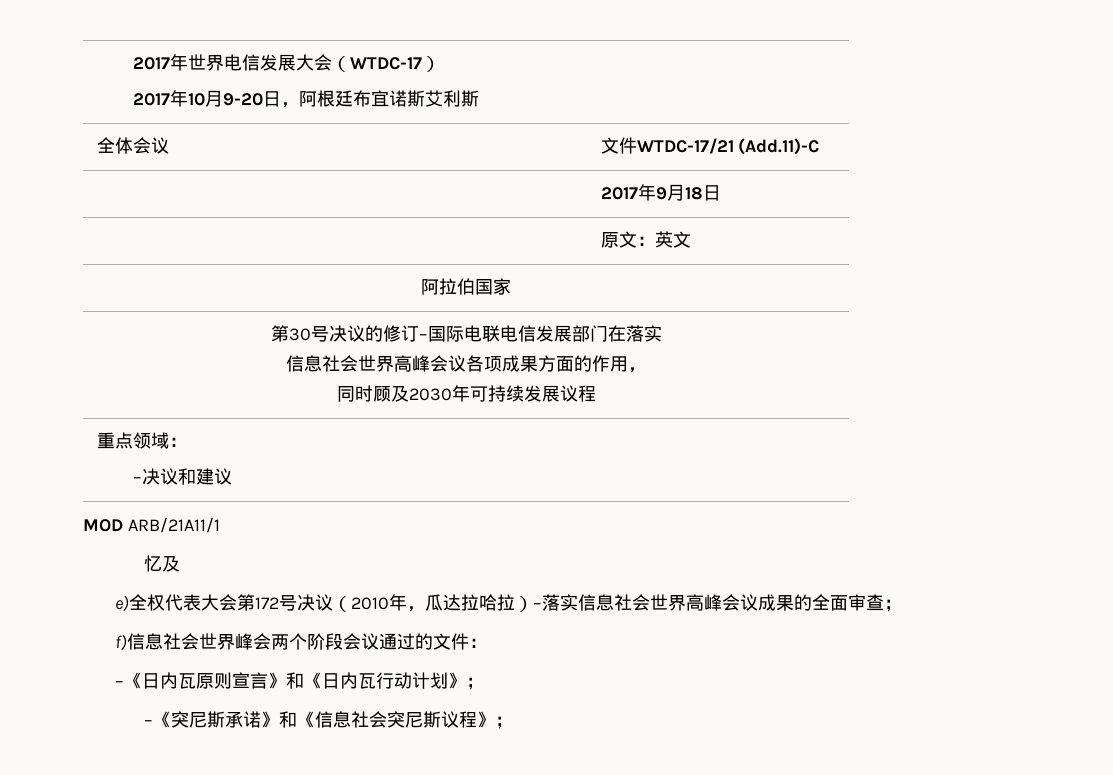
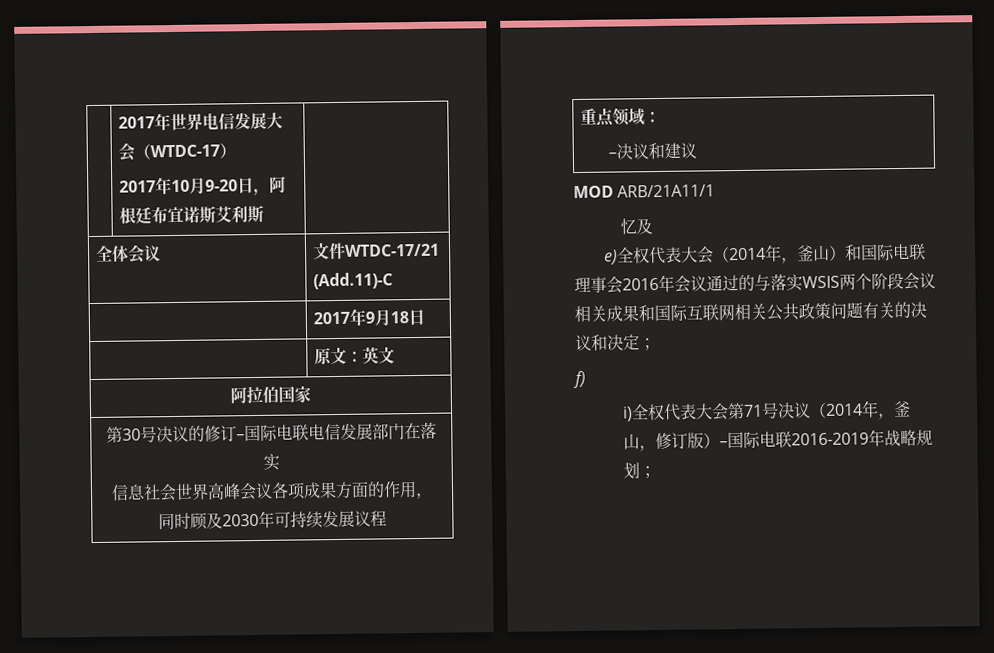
[237,594,903,612] [115,633,488,651] [115,672,485,690] [144,711,496,728] 第172号决议（2010年，瓜达拉哈拉）–落实信息社会世界高峰会议成果的全面审查； // f)信息社会世界峰会两个阶段会议通过的文件： // –《日内瓦原则宣言》和《日内瓦行动计划》； // –《突尼斯承诺》和《信息社会突尼斯议程》 -> [713,243,927,264] [574,272,936,294] [574,301,927,323] [575,334,656,352] [573,370,586,389] [622,400,911,422] [622,429,933,452] [622,462,640,480] （2014年，釜山）和国际电联理事会2016年会议通过的与落实WSIS两个阶段会议相关成果和国际互联网相关公共政策问题有关的决议和决定； // f) // i)全权代表大会第71号决议（2014年，釜山，修订版）–国际电联2016-2019年战略规划

